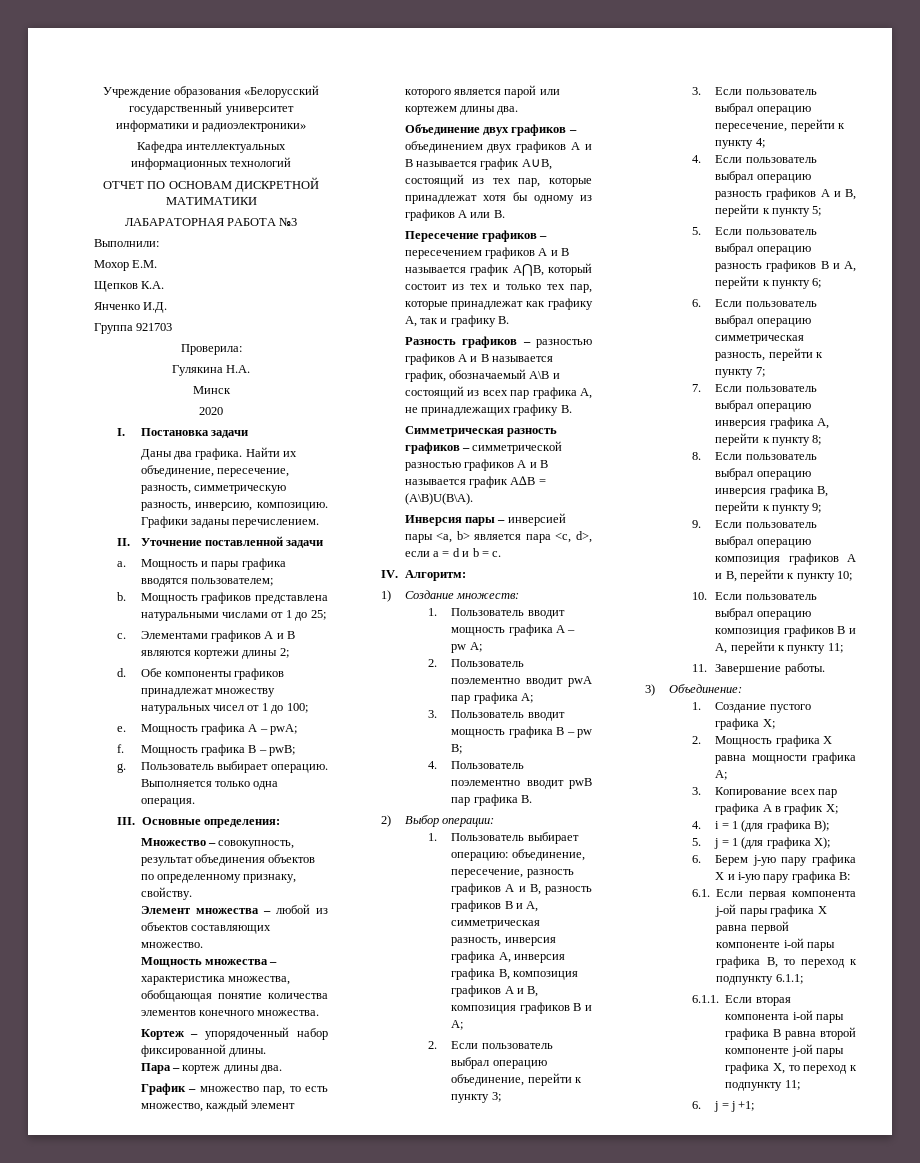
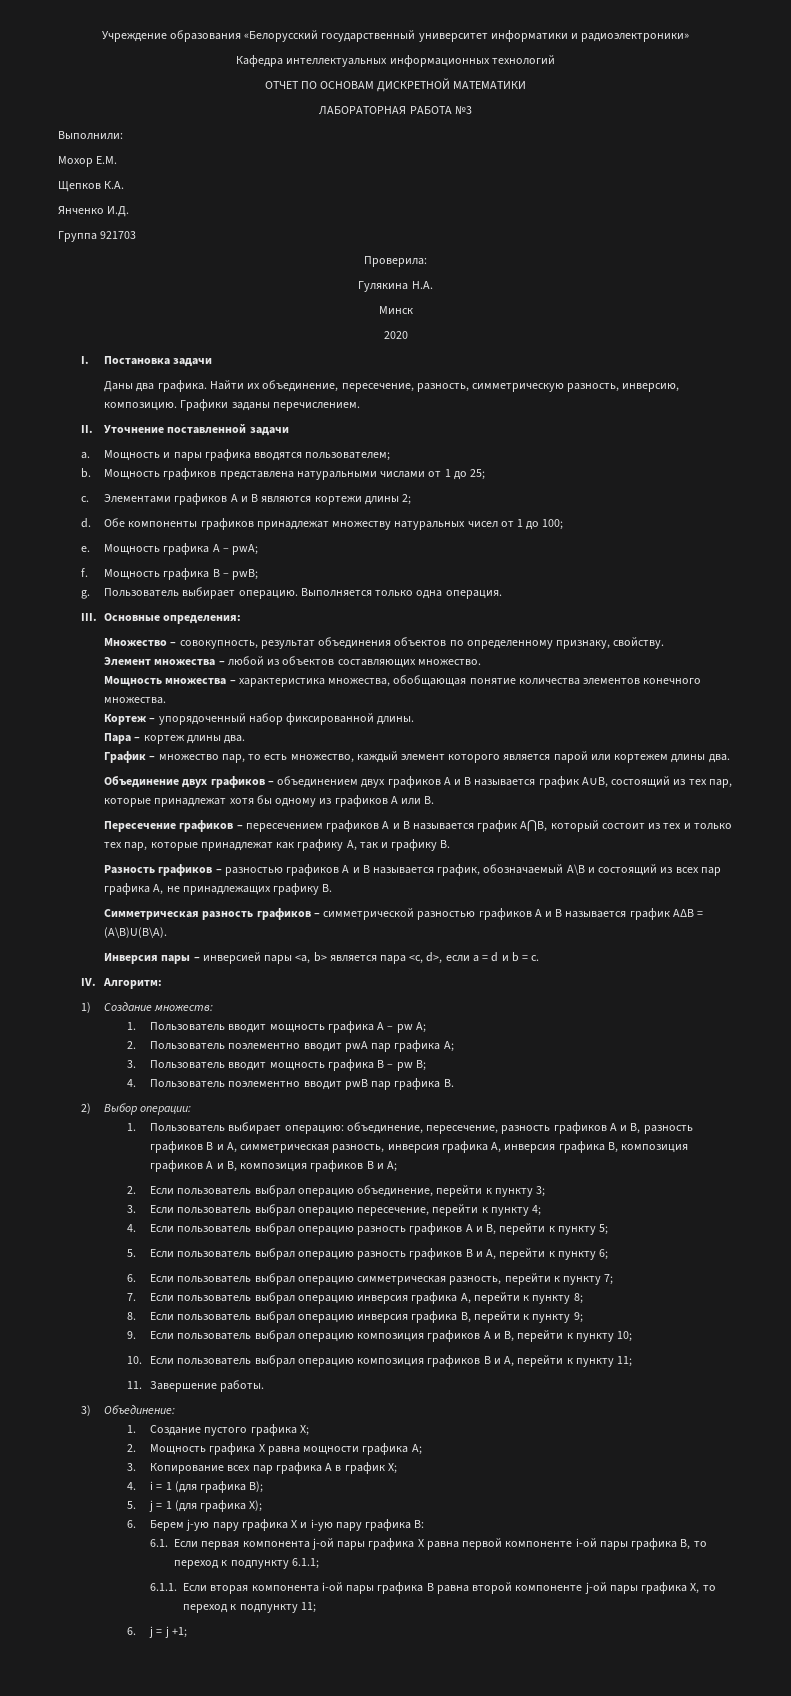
[165,197,257,205] [124,218,224,226] МАТИМАТИКИ // ЛАБАРАТОРНАЯ -> [453,81,527,89] [319,106,407,115] МАТЕМАТИКИ // ЛАБОРАТОРНАЯ

